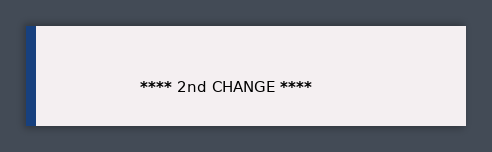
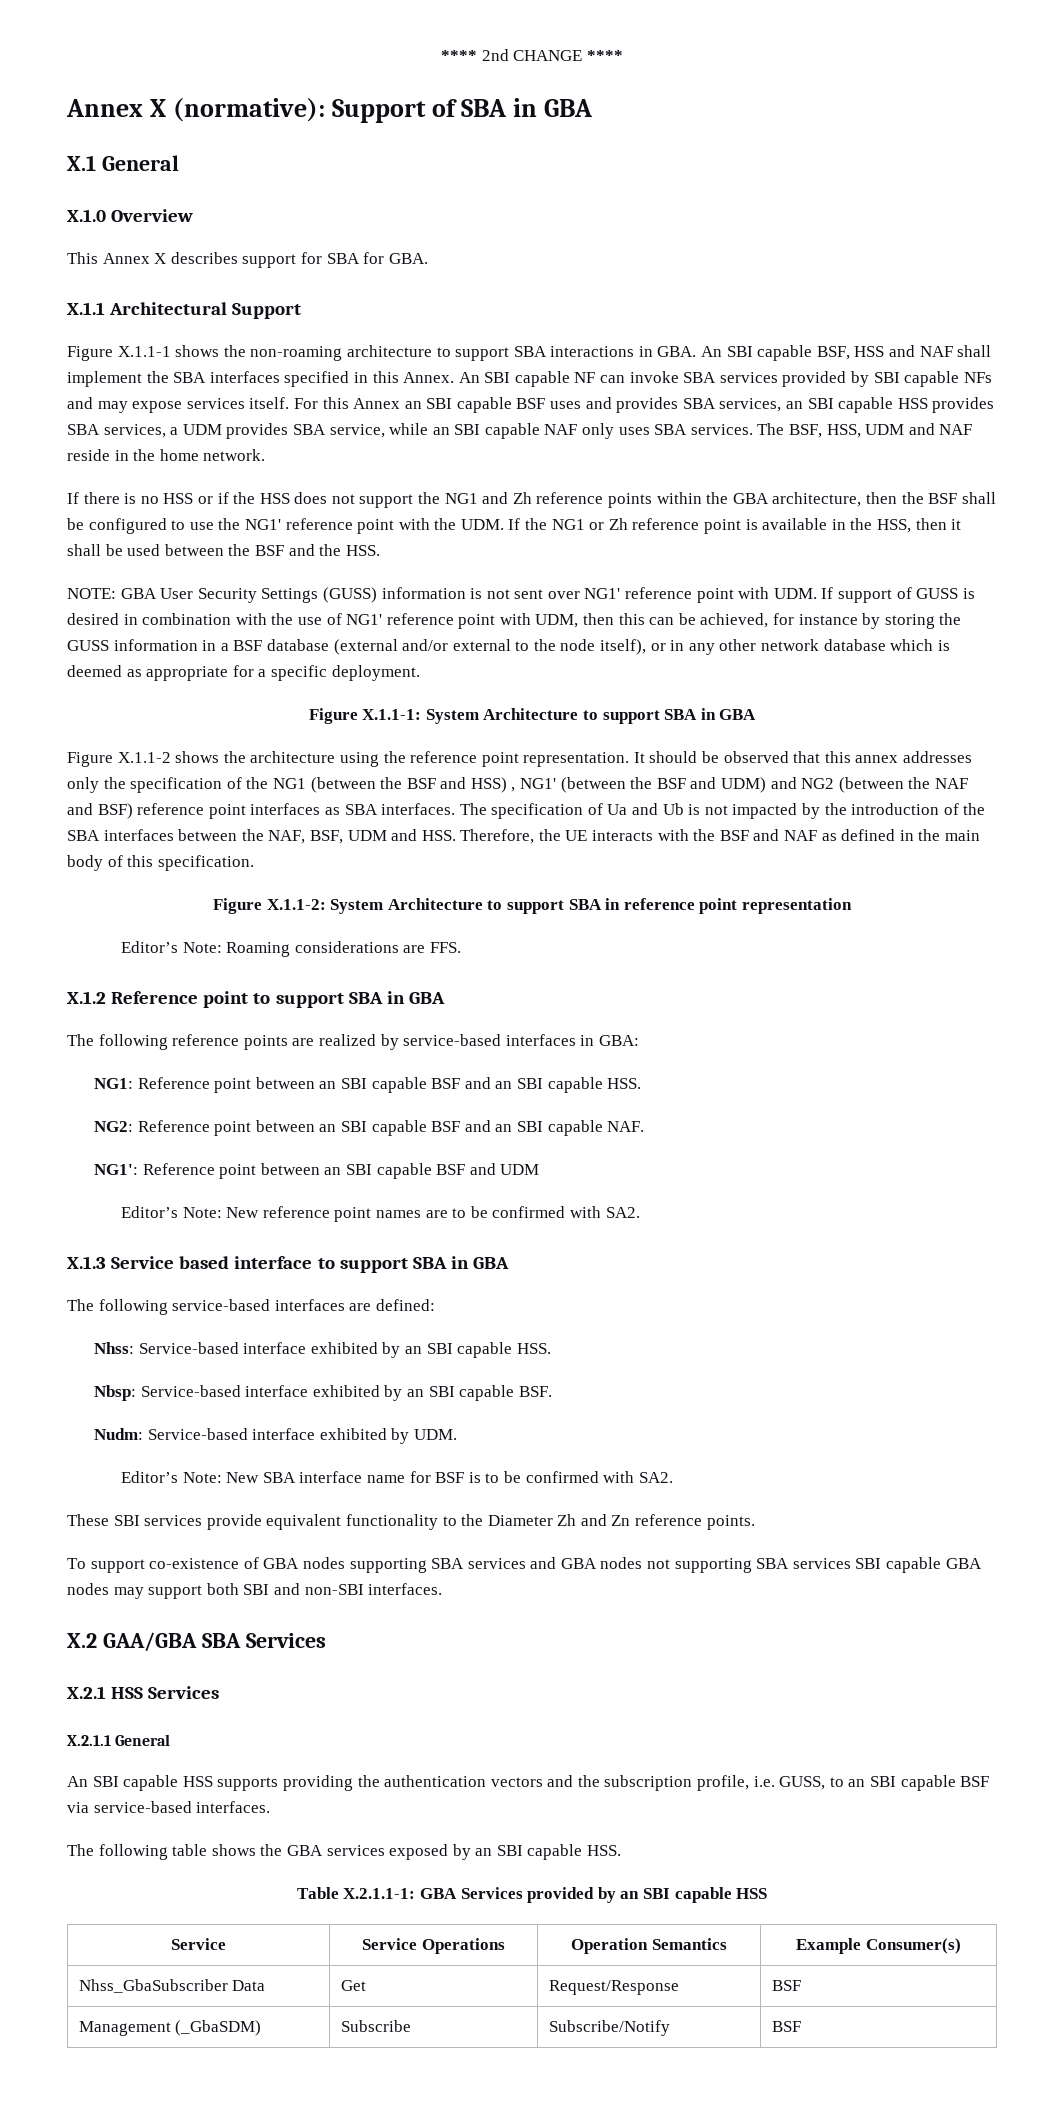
(312, 86) none -> [66,98,594,123] [67,155,179,171] [67,209,194,222] [67,252,428,268] [67,302,302,319] [67,345,992,361] [67,371,992,387] [67,397,995,413] [67,423,973,439] [67,449,266,461] [67,492,996,508] [67,518,962,534] [67,544,380,556] [67,587,975,603] [67,613,962,629] [67,639,950,655] [67,665,420,681] [308,708,757,724] [67,751,973,767] [67,777,968,793] [67,803,986,819] [67,829,980,844] [67,855,254,871] [213,898,852,914] [121,941,462,957] [67,991,445,1008] [67,1034,639,1050] [94,1077,642,1093] [94,1120,645,1136] [94,1163,540,1179] [121,1206,640,1222] [67,1256,510,1273] [67,1299,435,1315] [94,1342,551,1358] [94,1385,552,1401] [94,1428,457,1444] [121,1471,673,1483] [67,1514,755,1530] [67,1557,982,1573] [67,1583,443,1599] [67,1632,326,1652] [67,1686,220,1699] [67,1734,171,1746] [67,1775,990,1791] [67,1801,271,1813] [67,1844,622,1860] [296,1887,768,1903] [171,1938,226,1950] [362,1938,505,1954] [571,1938,727,1954] [796,1938,961,1954] [78,1979,266,1993] [340,1980,366,1991] [548,1980,679,1995] [771,1980,801,1991] [78,2020,262,2036] [340,2020,411,2032] [548,2020,670,2036] [771,2021,801,2032] // Annex X (normative): Support of SBA in GBA // X.1 General // X.1.0 Overview // This Annex X describes support for SBA for GBA. // X.1.1 Architectural Support // Figure X.1.1-1 shows the non-roaming architecture to support SBA interactions in GBA. An SBI capable BSF, HSS and NAF shall implement the SBA interfaces specified in this Annex. An SBI capable NF can invoke SBA services provided by SBI capable NFs and may expose services itself. For this Annex an SBI capable BSF uses and provides SBA services, an SBI capable HSS provides SBA services, a UDM provides SBA service, while an SBI capable NAF only uses SBA services. The BSF, HSS, UDM and NAF reside in the home network. // If there is no HSS or if the HSS does not support the NG1 and Zh reference points within the GBA architecture, then the BSF shall be configured to use the NG1' reference point with the UDM. If the NG1 or Zh reference point is available in the HSS, then it shall be used between the BSF and the HSS. // NOTE: GBA User Security Settings (GUSS) information is not sent over NG1' reference point with UDM. If support of GUSS is desired in combination with the use of NG1' reference point with UDM, then this can be achieved, for instance by storing the GUSS information in a BSF database (external and/or external to the node itself), or in any other network database which is deemed as appropriate for a specific deployment. // Figure X.1.1-1: System Architecture to support SBA in GBA // Figure X.1.1-2 shows the architecture using the reference point representation. It should be observed that this annex addresses only the specification of the NG1 (between the BSF and HSS) , NG1' (between the BSF and UDM) and NG2 (between the NAF and BSF) reference point interfaces as SBA interfaces. The specification of Ua and Ub is not impacted by the introduction of the SBA interfaces between the NAF, BSF, UDM and HSS. Therefore, the UE interacts with the BSF and NAF as defined in the main body of this specification. // Figure X.1.1-2: System Architecture to support SBA in reference point representation // Editor’s Note: Roaming considerations are FFS. // X.1.2 Reference point to support SBA in GBA // The following reference points are realized by service-based interfaces in GBA: // NG1: Reference point between an SBI capable BSF and an SBI capable HSS. // NG2: Reference point between an SBI capable BSF and an SBI capable NAF. // NG1': Reference point between an SBI capable BSF and UDM // Editor’s Note: New reference point names are to be confirmed with SA2. // X.1.3 Service based interface to support SBA in GBA // The following service-based interfaces are defined: // Nhss: Service-based interface exhibited by an SBI capable HSS. // Nbsp: Service-based interface exhibited by an SBI capable BSF. // Nudm: Service-based interface exhibited by UDM. // Editor’s Note: New SBA interface name for BSF is to be confirmed with SA2. // These SBI services provide equivalent functionality to the Diameter Zh and Zn reference points. // To support co-existence of GBA nodes supporting SBA services and GBA nodes not supporting SBA services SBI capable GBA nodes may support both SBI and non-SBI interfaces. // X.2 GAA/GBA SBA Services // X.2.1 HSS Services // X.2.1.1 General // An SBI capable HSS supports providing the authentication vectors and the subscription profile, i.e. GUSS, to an SBI capable BSF via service-based interfaces. // The following table shows the GBA services exposed by an SBI capable HSS. // Table X.2.1.1-1: GBA Services provided by an SBI capable HSS // Service | Service Operations | Operation Semantics | Example Consumer(s) // Nhss_GbaSubscriber Data | Get | Request/Response | BSF // Management (_GbaSDM) | Subscribe | Subscribe/Notify | BSF

